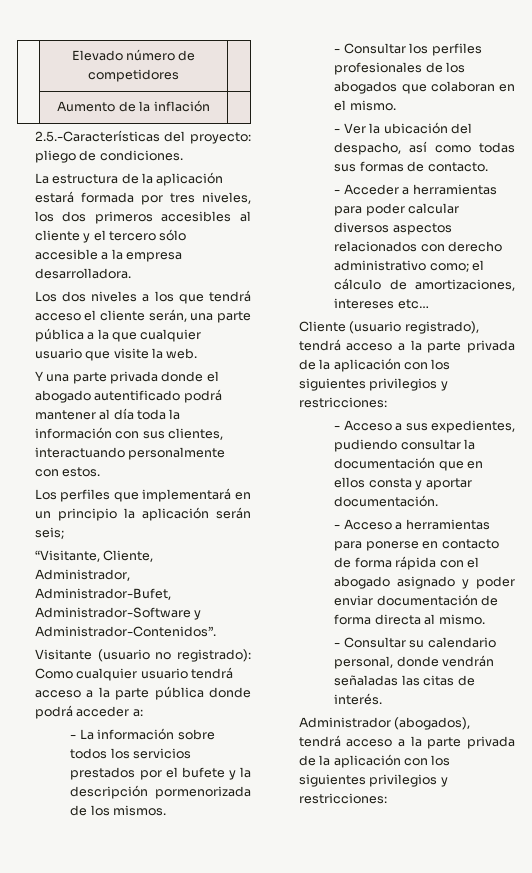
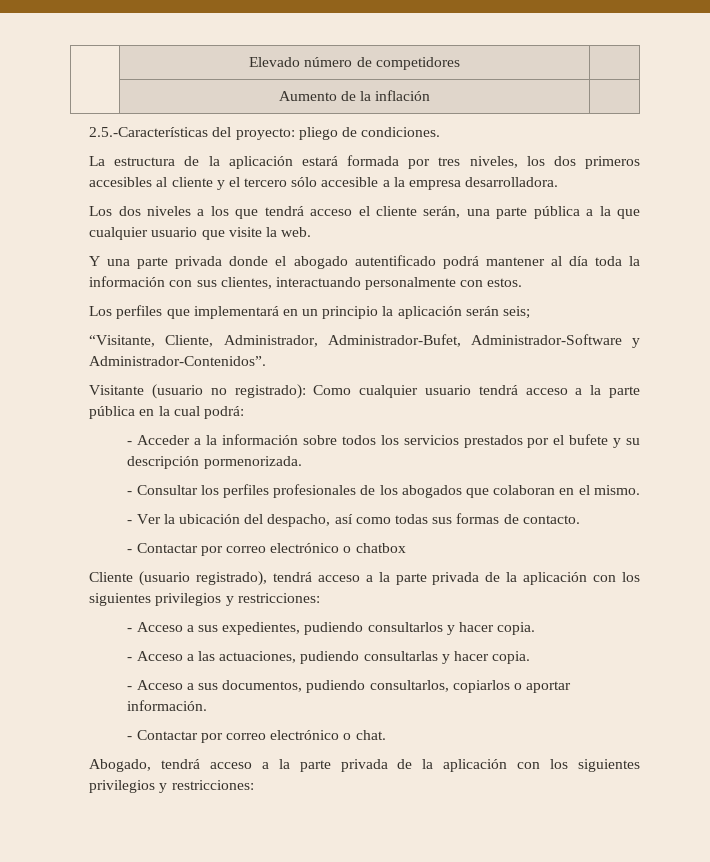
[208,687,251,698] [34,705,143,719] [70,729,94,740] donde podrá acceder a: // - La -> [139,406,244,419] [127,435,218,445] en la cual podrá: // - Acceder a la
[239,767,251,778] [70,785,251,799] [70,805,167,816] la descripción pormenorizada de los mismos. -> [625,438,640,445] [127,456,302,469] su descripción pormenorizada.
[343,184,497,195] [334,203,460,216] [334,222,452,235] [334,241,503,252] [334,260,485,272] [334,278,515,291] [334,298,429,309] Acceder a herramientas para poder calcular diversos aspectos relacionados con derecho administrativo como; el cálculo de amortizaciones, intereses etc… -> [136,543,406,556] Contactar por correo electrónico o chatbox
[400,439,476,450] [334,457,484,471] [334,477,472,490] [334,495,439,507] [334,519,490,530] [334,539,499,551] [334,556,479,570] [334,576,515,589] [334,594,499,606] [334,614,485,625] [334,637,496,648] [334,655,495,669] [334,675,475,686] [334,693,383,705] [298,717,471,730] consultar la documentación que en ellos consta y aportar documentación. // - Acceso a herramientas para ponerse en contacto de forma rápida con el abogado asignado y poder enviar documentación de forma directa al mismo. // - Consultar su calendario personal, donde vendrán señaladas las citas de interés. // Administrador (abogados), -> [367,622,536,635] [127,651,531,664] [127,680,572,693] [127,700,208,711] [127,730,386,743] [89,759,152,772] consultarlos y hacer copia. // - Acceso a las actuaciones, pudiendo consultarlas y hacer copia. // - Acceso a sus documentos, pudiendo consultarlos, copiarlos o aportar información. // - Contactar por correo electrónico o chat. // Abogado,

